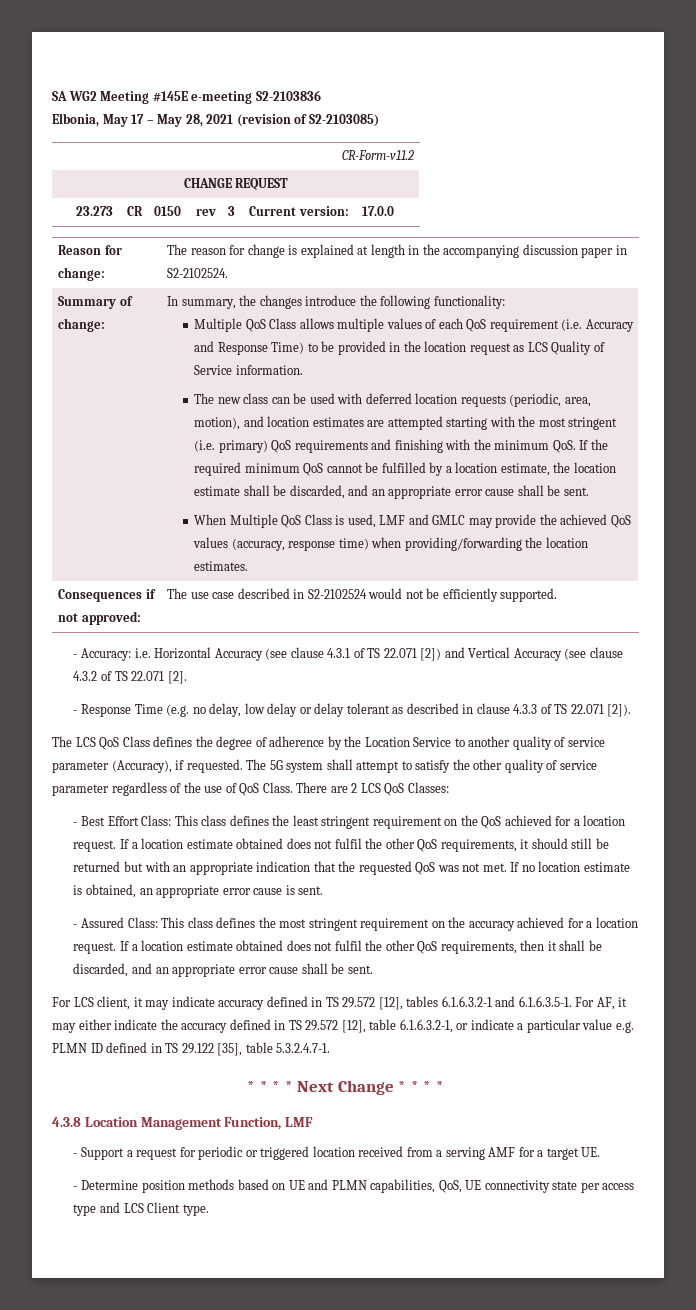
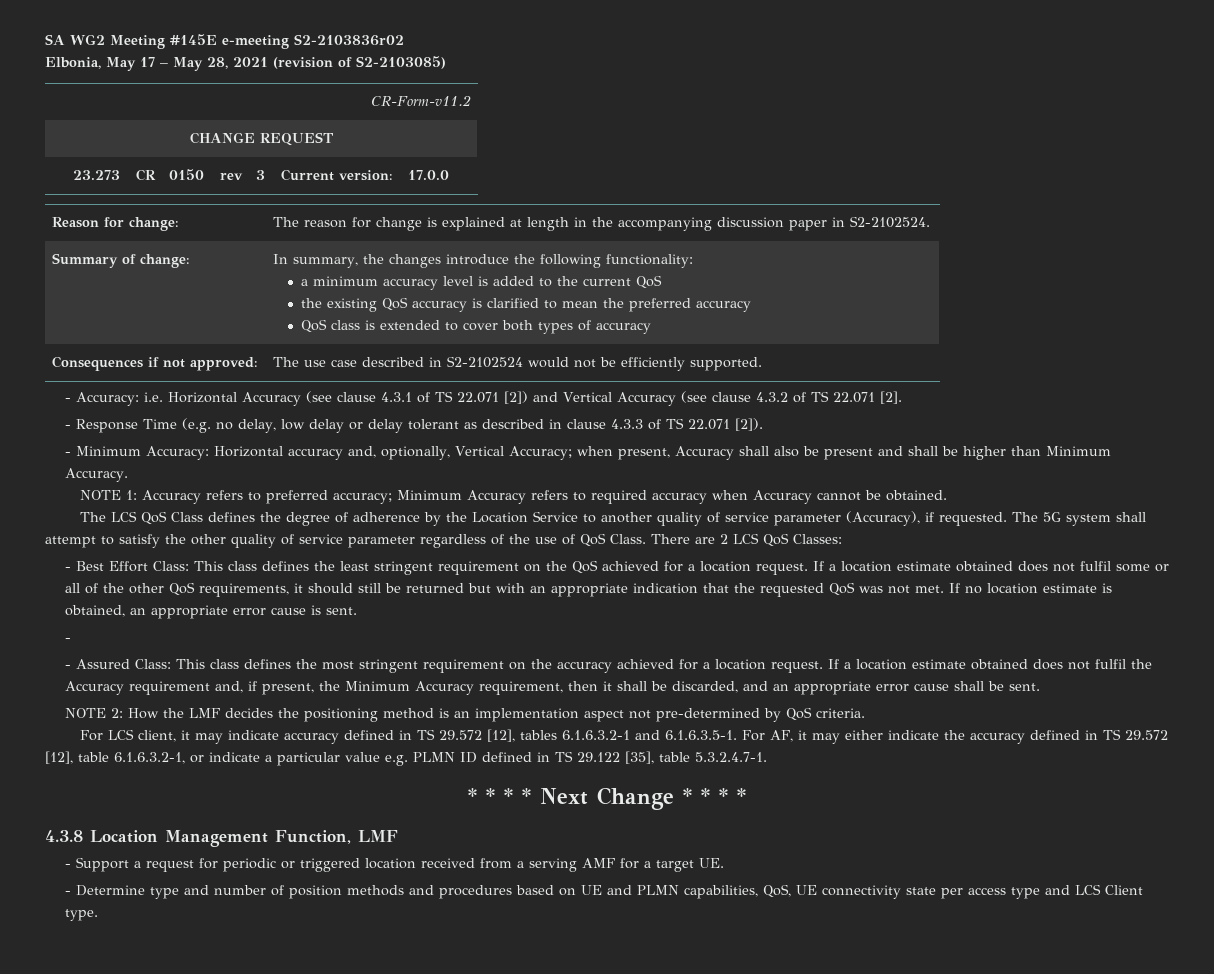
[255,90,321,101] S2-2103836 -> [294,34,404,46] S2-2103836r02
[194,318,634,332] [194,341,605,355] [194,365,303,375] [194,393,591,407] [194,416,618,430] [194,439,608,453] [194,462,616,476] [194,485,589,499] [194,514,631,528] [193,537,588,551] [194,561,249,571] Multiple QoS Class allows multiple values of each QoS requirement (i.e. Accuracy and Response Time) to be provided in the location request as LCS Quality of Service information. // The new class can be used with deferred location requests (periodic, area, motion), and location estimates are attempted starting with the most stringent (i.e. primary) QoS requirements and finishing with the minimum QoS. If the required minimum QoS cannot be fulfilled by a location estimate, the location estimate shall be discarded, and an appropriate error cause shall be sent. // When Multiple QoS Class is used, LMF and GMLC may provide the achieved QoS values (accuracy, response time) when providing/forwarding the location estimates. -> [300,275,662,290] [300,297,751,312] [300,319,651,334] a minimum accuracy level is added to the current QoS // the existing QoS accuracy is clarified to mean the preferred accuracy // QoS class is extended to cover both types of accuracy
(632, 710) none -> [64,446,1111,460] [64,468,128,482] [79,490,947,504] // - Minimum Accuracy: Horizontal accuracy and, optionally, Vertical Accuracy; when present, Accuracy shall also be present and shall be higher than Minimum Accuracy. // NOTE 1: Accuracy refers to preferred accuracy; Minimum Accuracy refers to required accuracy when Accuracy cannot be obtained.
(362, 843) none -> [1115,564,1169,572] [64,583,98,594] some or all of
(78, 926) none -> [64,665,71,669] // -
[385,940,517,954] other QoS requirements, -> [64,681,563,695] Accuracy requirement and, if present, the Minimum Accuracy requirement,
(373, 969) none -> [64,707,865,722] // NOTE 2: How the LMF decides the positioning method is an implementation aspect not pre-determined by QoS criteria.
[141,1179,235,1193] position methods -> [149,885,512,899] type and number of position methods and procedures

